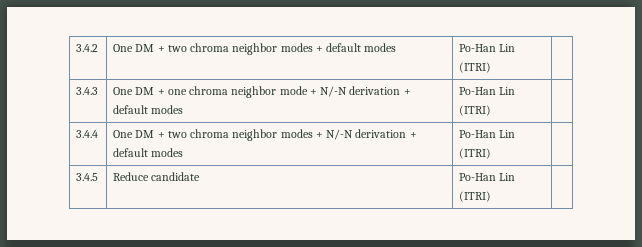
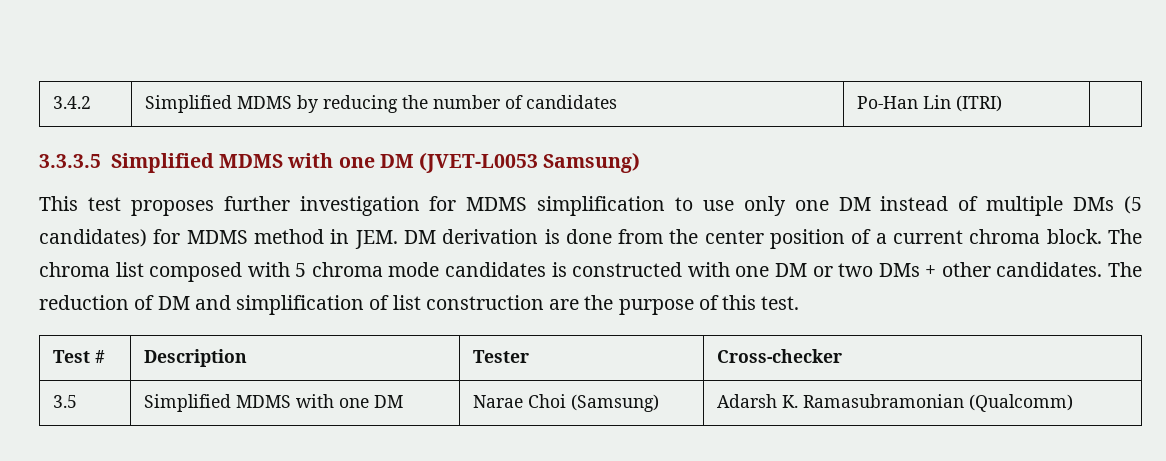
[113,43,397,55] [459,44,516,52] [459,62,492,73] [76,87,99,95] [113,86,411,98] [113,105,184,114] [459,87,516,95] [459,105,492,116] [76,130,99,138] [113,129,417,141] [113,148,184,157] [459,130,516,138] [459,148,492,159] [76,173,99,181] [113,172,201,181] [459,173,516,181] [459,191,492,202] One DM + two chroma neighbor modes + default modes | Po-Han Lin (ITRI) | // 3.4.3 | One DM + one chroma neighbor mode + N/-N derivation + default modes | Po-Han Lin (ITRI) | // 3.4.4 | One DM + two chroma neighbor modes + N/-N derivation + default modes | Po-Han Lin (ITRI) | // 3.4.5 | Reduce candidate | Po-Han Lin (ITRI) | -> [144,95,617,113] [856,95,1002,112] [39,152,641,173] [39,196,1142,216] [39,229,1142,249] [39,262,1142,282] [39,295,800,315] [52,350,105,363] [143,349,247,367] [472,350,529,363] [716,349,842,363] [52,395,77,408] [143,394,403,412] [472,394,659,412] [716,394,1073,412] Simplified MDMS by reducing the number of candidates | Po-Han Lin (ITRI) | // 3.3.3.5 Simplified MDMS with one DM (JVET-L0053 Samsung) // This test proposes further investigation for MDMS simplification to use only one DM instead of multiple DMs (5 candidates) for MDMS method in JEM. DM derivation is done from the center position of a current chroma block. The chroma list composed with 5 chroma mode candidates is constructed with one DM or two DMs + other candidates. The reduction of DM and simplification of list construction are the purpose of this test. // Test # | Description | Tester | Cross-checker // 3.5 | Simplified MDMS with one DM | Narae Choi (Samsung) | Adarsh K. Ramasubramonian (Qualcomm)

